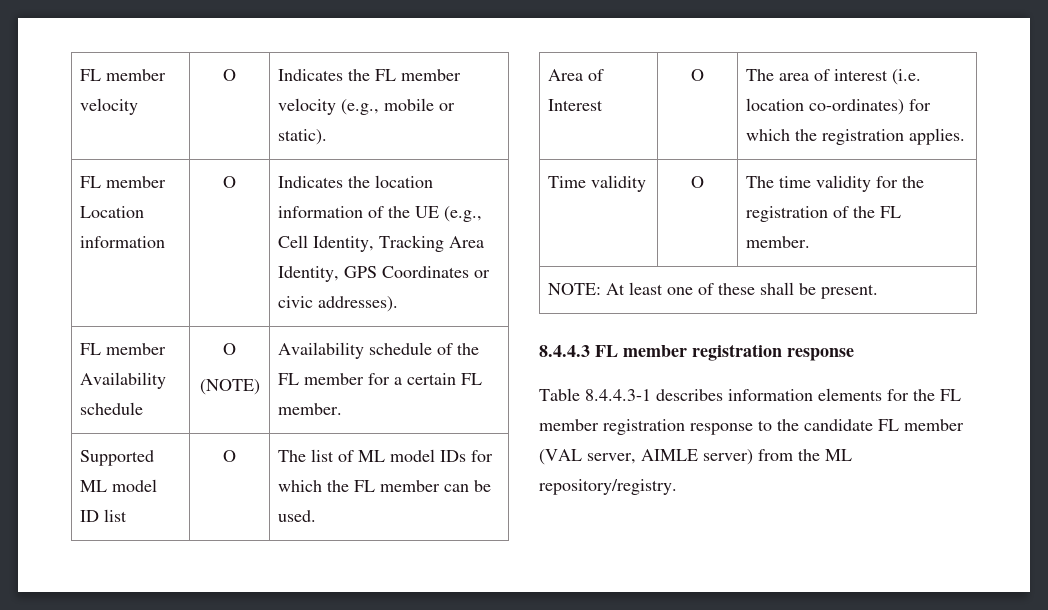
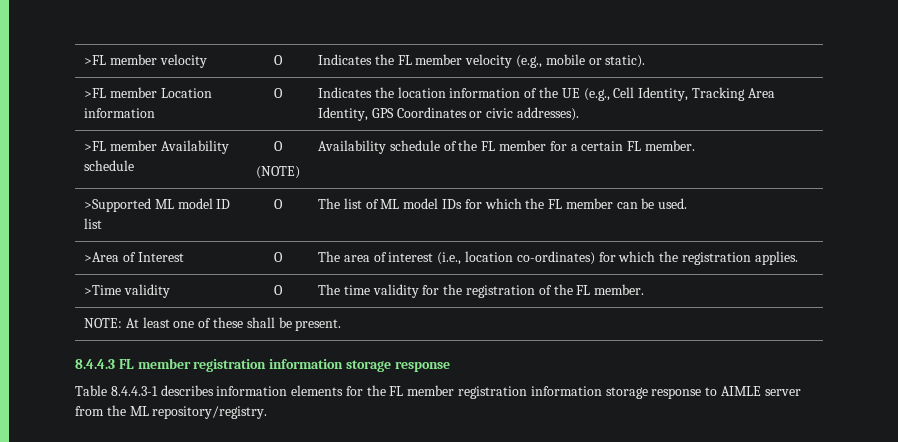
[80,69,102,81] FL -> [84,55,107,65] >FL
[80,176,102,188] FL -> [84,88,107,98] >FL
[80,343,102,355] FL -> [84,141,107,151] >FL
[80,450,155,466] Supported -> [84,198,152,212] >Supported
[548,69,584,81] Area -> [84,252,120,262] >Area
[892,69,922,85] (i.e. -> [437,252,462,265] (i.e.,
[548,176,587,188] Time -> [84,285,122,295] >Time
(782, 352) none -> [269,359,391,372] information storage
[690,419,964,435] [539,449,753,465] response to the candidate FL member (VAL server, AIMLE server) -> [530,386,801,399] information storage response to AIMLE server

